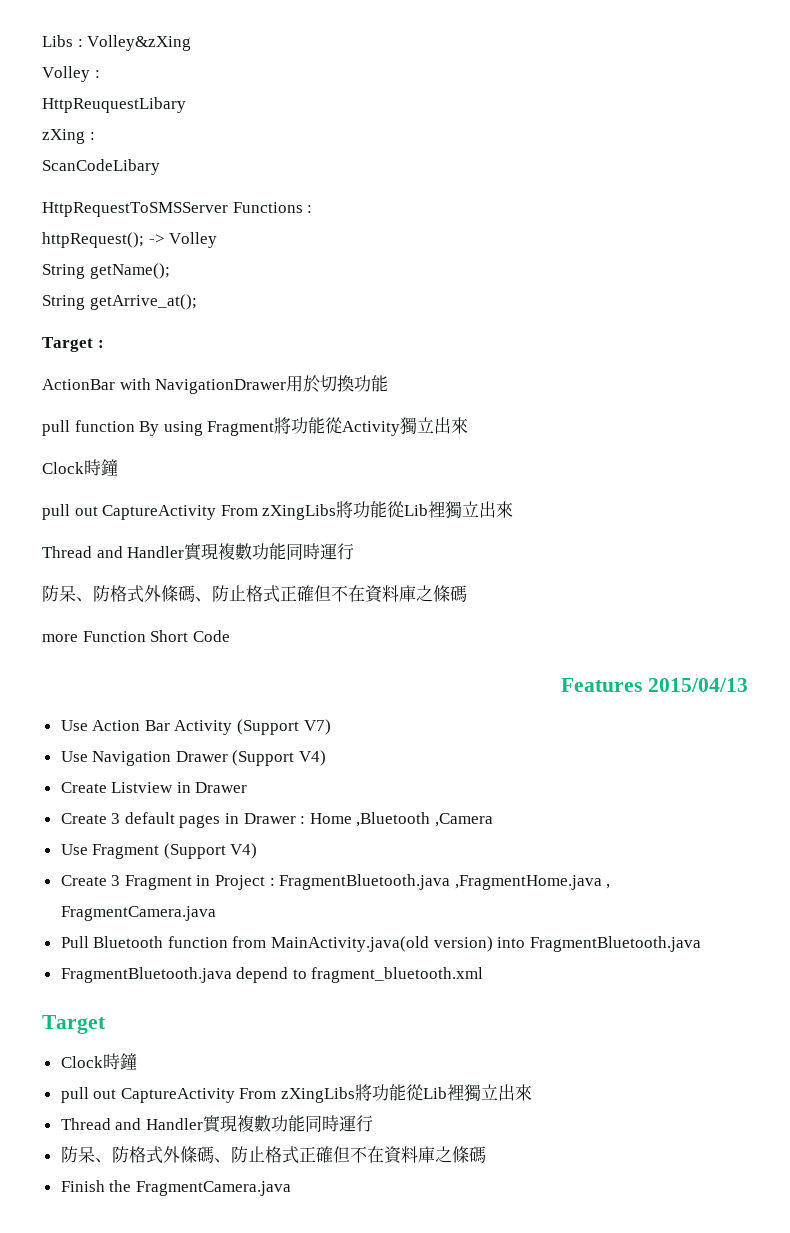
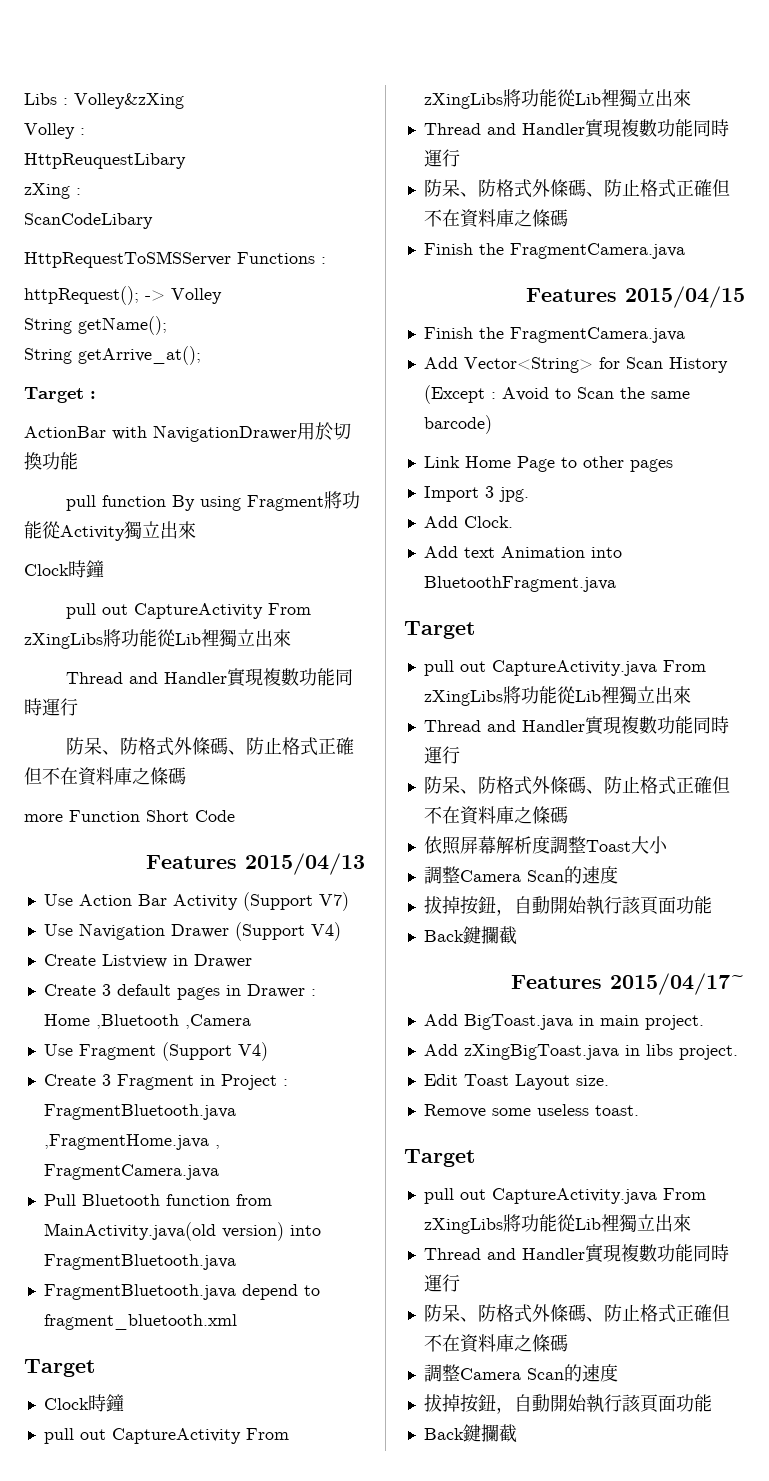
(291, 1188) none -> [526,286,745,308] [423,327,685,343] [423,357,728,373] [423,385,690,404] [423,415,492,434] [423,456,673,472] [423,486,529,502] [423,516,513,528] [423,546,622,558] [423,576,616,592] [404,621,475,639] [423,660,706,676] [423,686,691,706] [423,716,729,735] [423,746,460,764] [423,776,730,795] [423,806,568,825] [423,836,668,855] [423,866,618,884] [423,896,712,916] [423,926,517,945] [511,973,745,995] [423,1014,704,1030] [423,1044,738,1060] [423,1074,609,1090] [423,1104,639,1118] [404,1149,475,1167] [423,1188,706,1204] [423,1214,691,1234] [423,1244,729,1263] [423,1274,460,1292] [423,1304,730,1323] [423,1334,568,1353] [423,1364,618,1382] [423,1394,712,1414] [423,1424,517,1443] // Features 2015/04/15 // Finish the FragmentCamera.java // Add Vector<String> for Scan History (Except : Avoid to Scan the same barcode) // Link Home Page to other pages // Import 3 jpg. // Add Clock. // Add text Animation into BluetoothFragment.java // Target // pull out CaptureActivity.java From zXingLibs將功能從Lib裡獨立出來 // Thread and Handler實現複數功能同時運行 // 防呆、防格式外條碼、防止格式正確但不在資料庫之條碼 // 依照屏幕解析度調整Toast大小 // 調整Camera Scan的速度 // 拔掉按鈕，自動開始執行該頁面功能 // Back鍵攔截 // Features 2015/04/17~ // Add BigToast.java in main project. // Add zXingBigToast.java in libs project. // Edit Toast Layout size. // Remove some useless toast. // Target // pull out CaptureActivity.java From zXingLibs將功能從Lib裡獨立出來 // Thread and Handler實現複數功能同時運行 // 防呆、防格式外條碼、防止格式正確但不在資料庫之條碼 // 調整Camera Scan的速度 // 拔掉按鈕，自動開始執行該頁面功能 // Back鍵攔截

